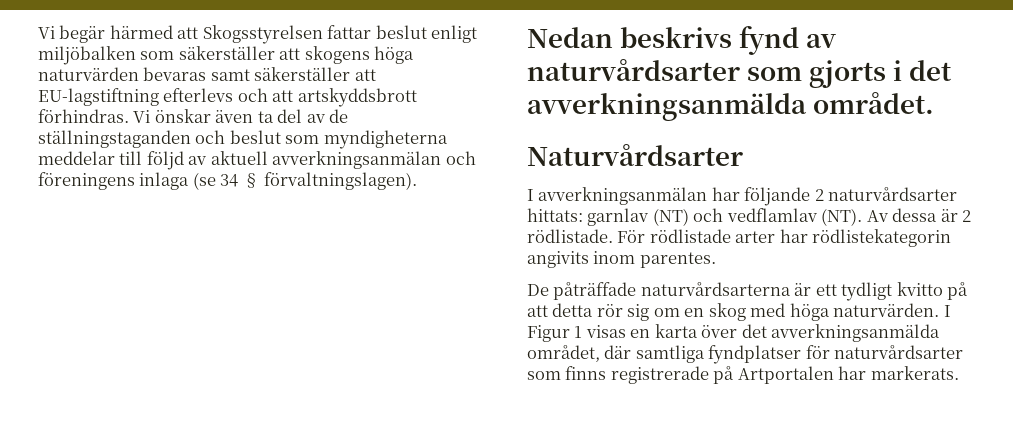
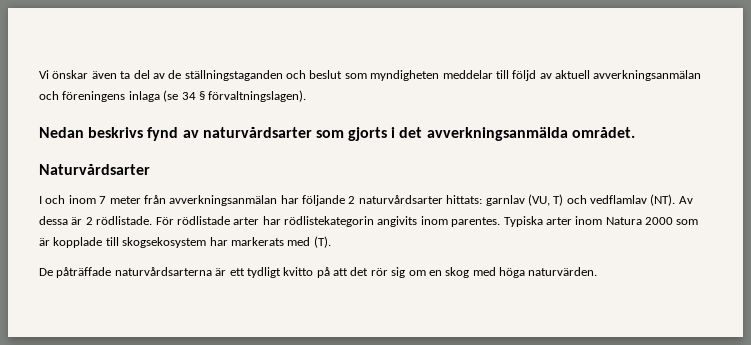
[38,25,478,44] [38,46,415,65] [38,67,376,81] [38,88,417,107] [38,109,151,123] Vi begär härmed att Skogsstyrelsen fattar beslut enligt miljöbalken som säkerställer att skogens höga naturvärden bevaras samt säkerställer att EU-lagstiftning efterlevs och att artskyddsbrott förhindras. Vi -> [39,70,49,79] Vi
[323,130,448,149] myndigheterna -> [370,70,440,81] myndigheten
(534, 195) none -> [45,195,166,204] och inom 7 meter från
[652,208,689,226] (NT) -> [527,194,564,206] (VU, T)
(716, 260) none -> [503,216,699,227] [39,236,331,248] Typiska arter inom Natura 2000 som är kopplade till skogsekosystem har markerats med (T).
[552,303,594,317] detta -> [350,267,369,276] det
[943,305,951,317] [527,324,941,342] [527,345,964,364] [527,366,959,384] I Figur 1 visas en karta över det avverkningsanmälda området, där samtliga fyndplatser för naturvårdsarter som finns registrerade på Artportalen har markerats. -> (598, 271) none

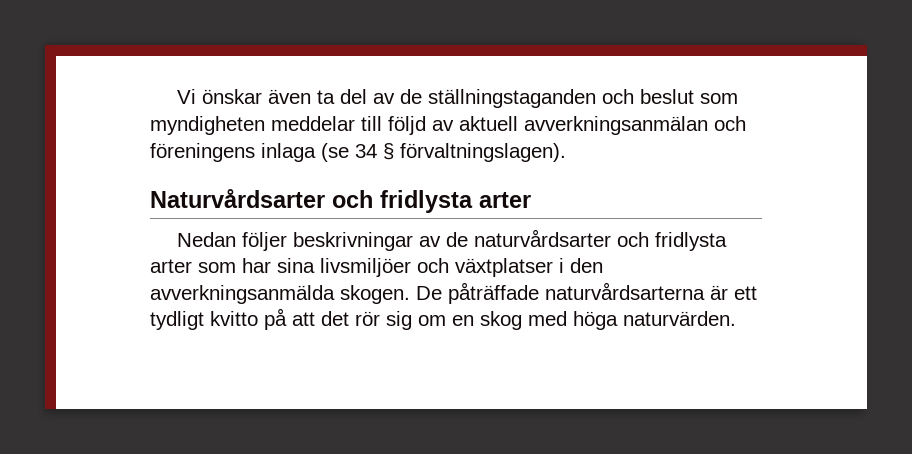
[39,127,635,141] [39,164,150,175] [39,194,693,206] [39,216,699,227] [39,236,331,248] Nedan beskrivs fynd av naturvårdsarter som gjorts i det avverkningsanmälda området. // Naturvårdsarter // I och inom 7 meter från avverkningsanmälan har följande 2 naturvårdsarter hittats: garnlav (VU, T) och vedflamlav (NT). Av dessa är 2 rödlistade. För rödlistade arter har rödlistekategorin angivits inom parentes. Typiska arter inom Natura 2000 som är kopplade till skogsekosystem har markerats med (T). // -> [150,189,531,213] [177,229,728,251] [150,258,603,277] [150,285,410,304] Naturvårdsarter och fridlysta arter // Nedan följer beskrivningar av de naturvårdsarter och fridlysta arter som har sina livsmiljöer och växtplatser i den avverkningsanmälda skogen.

